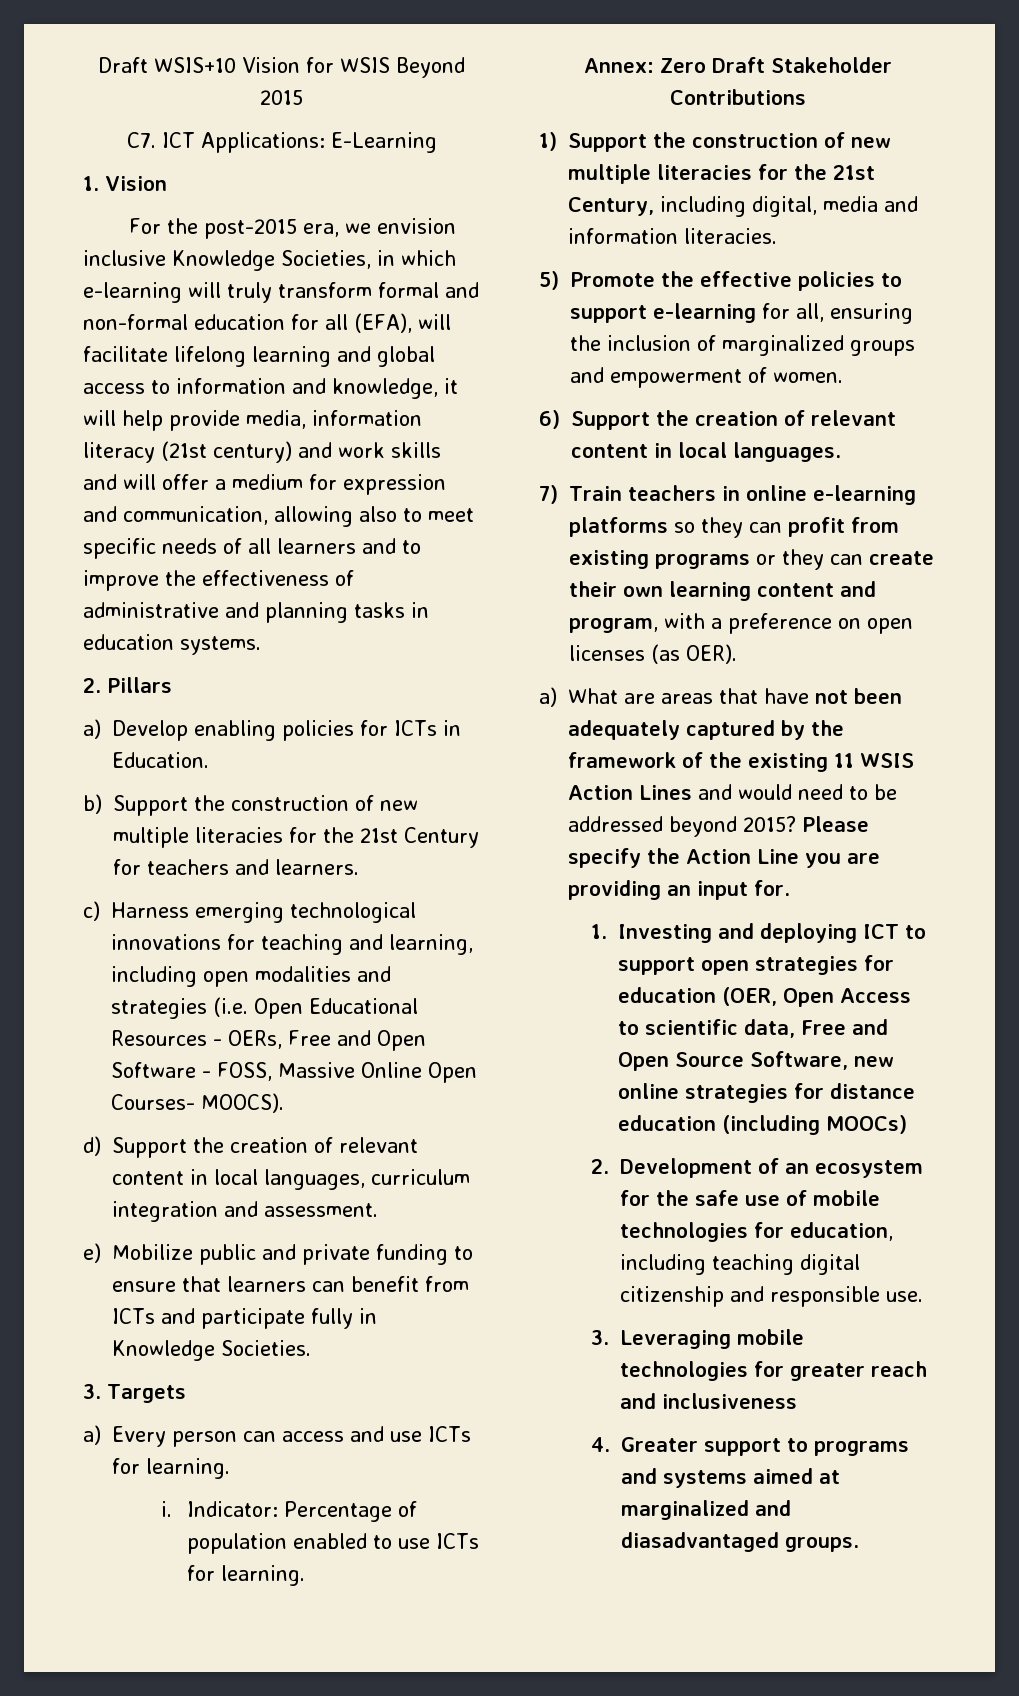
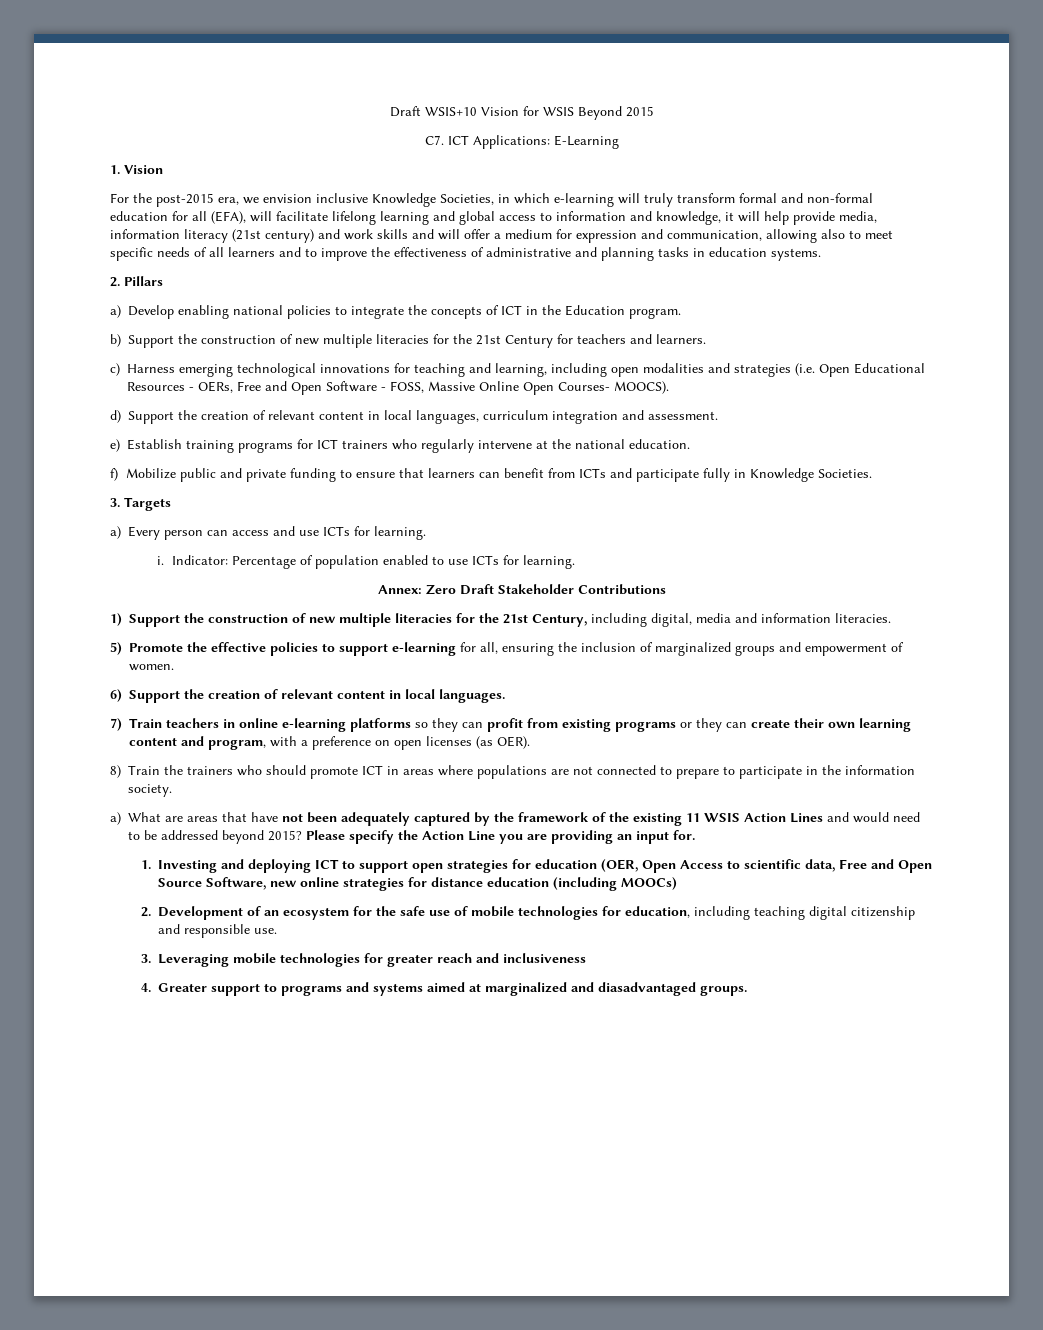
[282,720,461,741] [112,752,209,768] policies for ICTs in Education. -> [233,305,681,319] national policies to integrate the concepts of ICT in the Education program.
(101, 1253) none -> [127,439,690,453] [110,468,118,481] Establish training programs for ICT trainers who regularly intervene at the national education. // f)
(737, 654) none -> [110,765,915,779] [128,784,172,797] // 8) Train the trainers who should promote ICT in areas where populations are not connected to prepare to participate in the information society.

